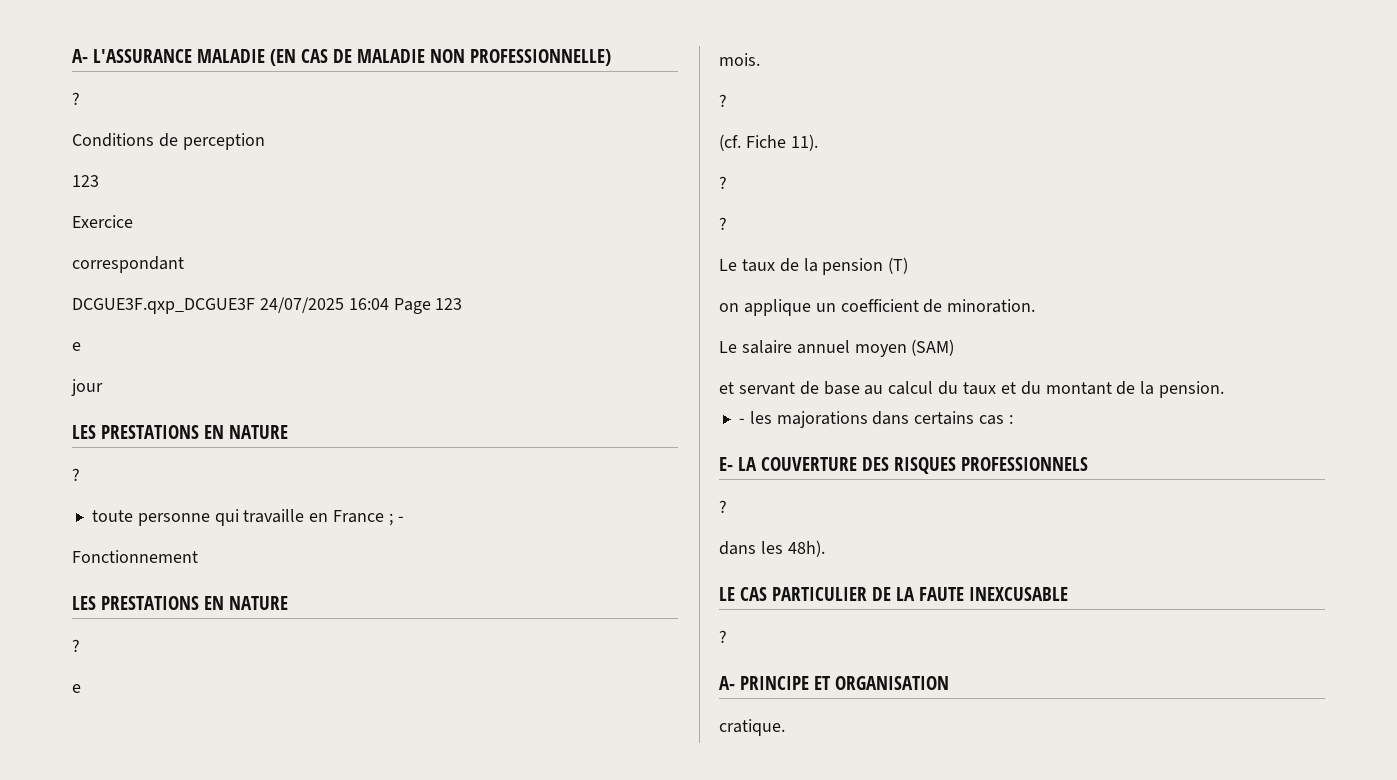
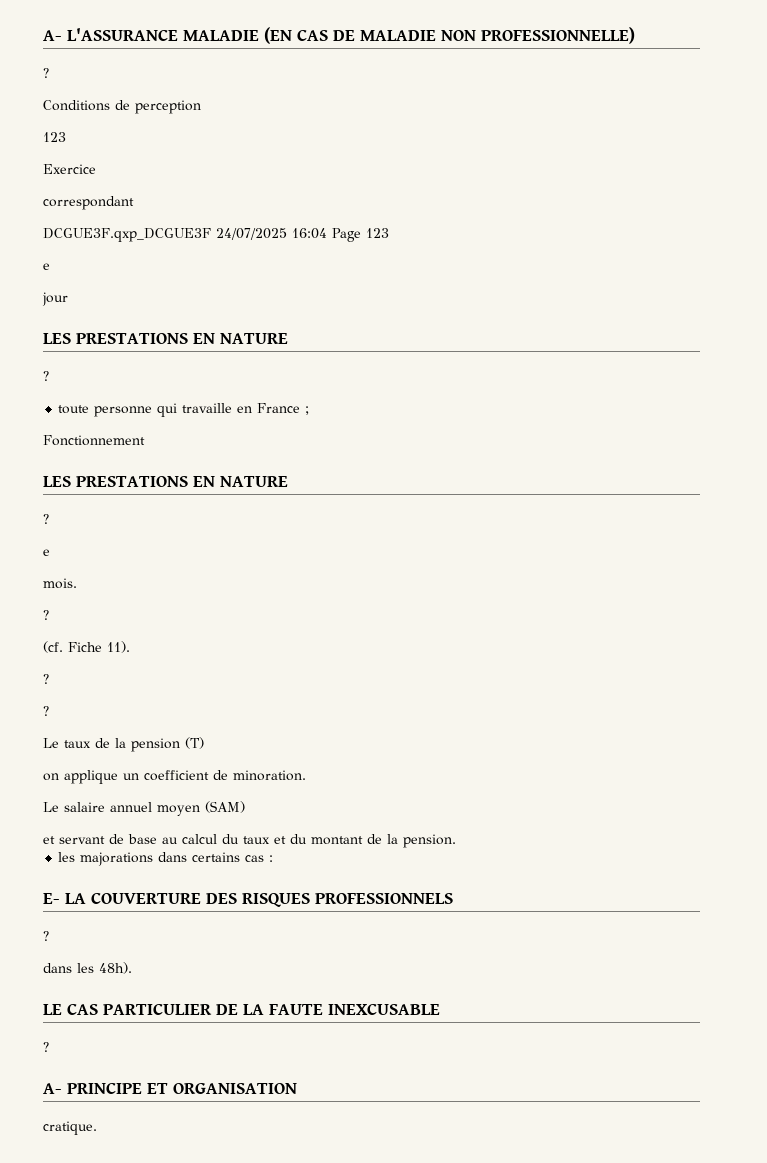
[397,516,404,522] - -> (310, 410) none
[738,418,745,424] - -> (456, 841) none

